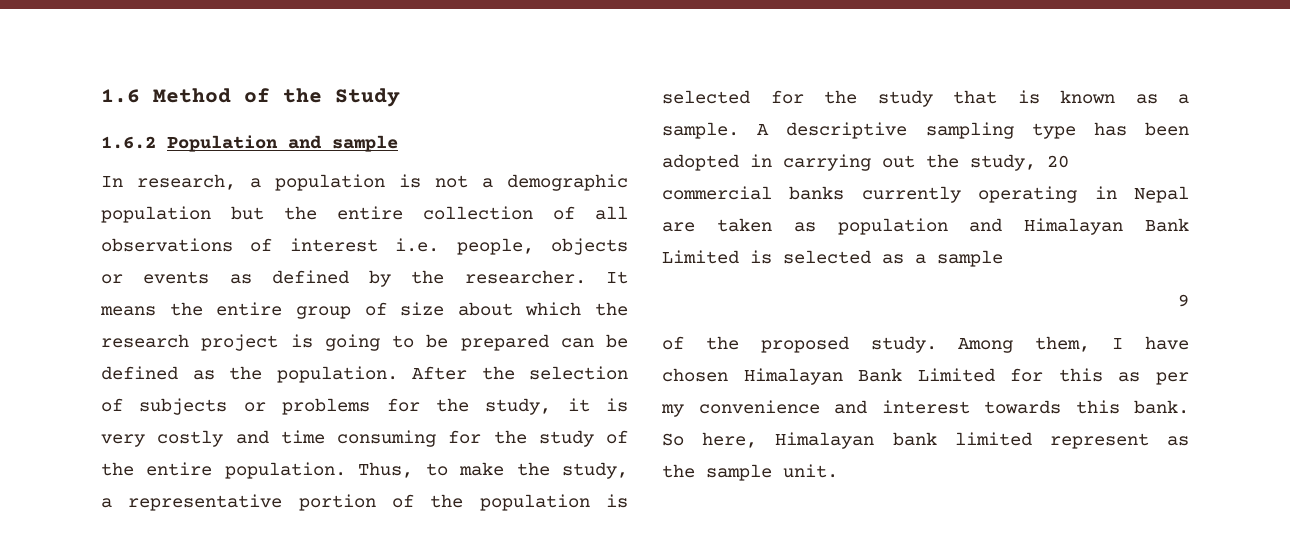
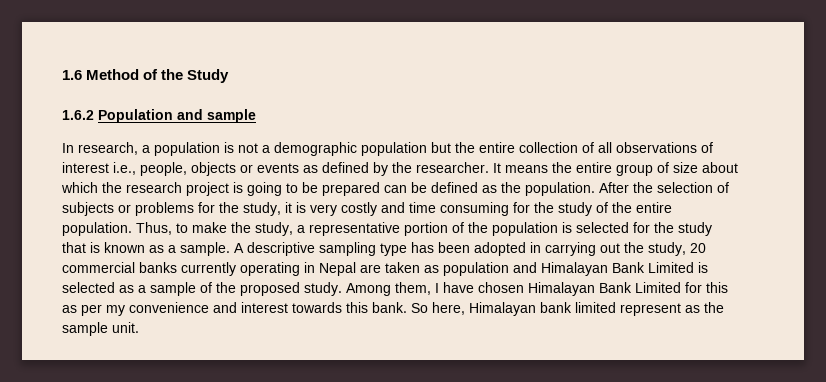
[395,238,440,252] i.e. -> [113,162,136,175] i.e.,
[1178,294,1189,307] // 9 // -> (196, 289) none

